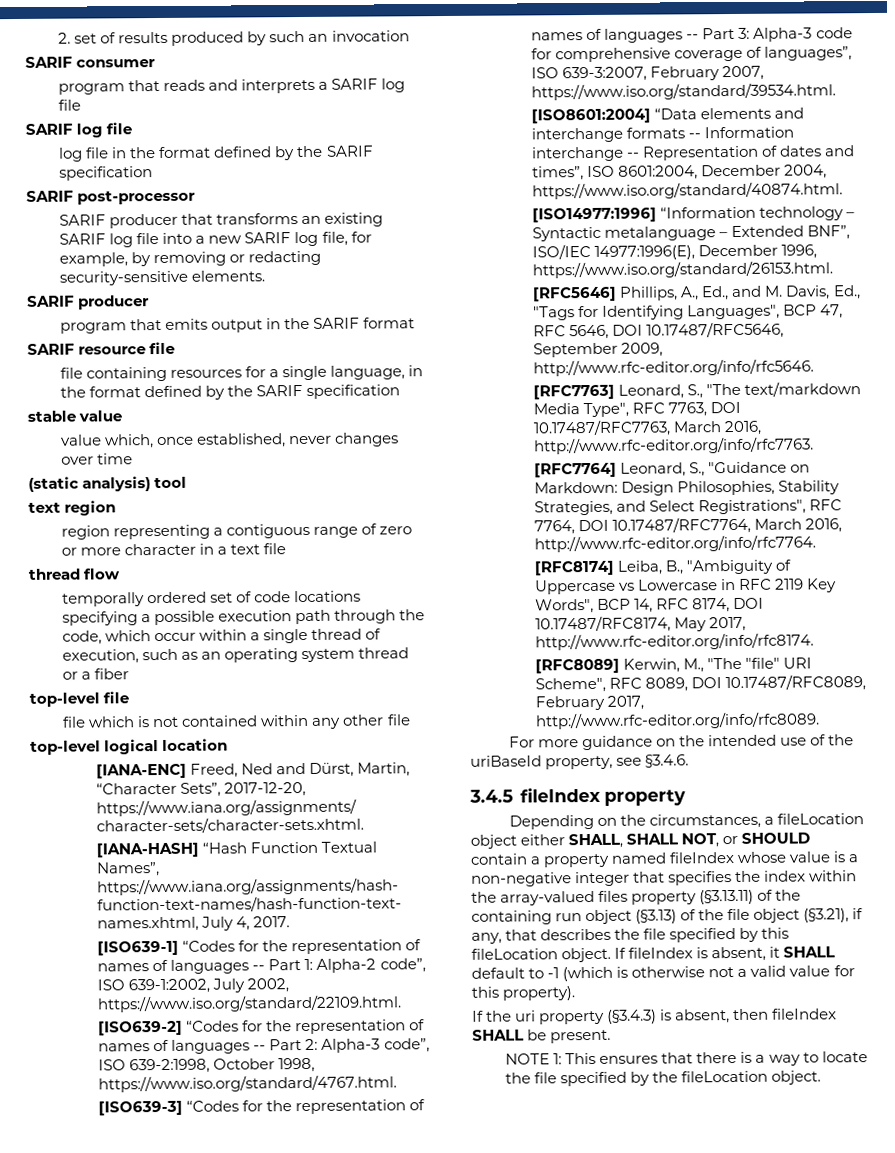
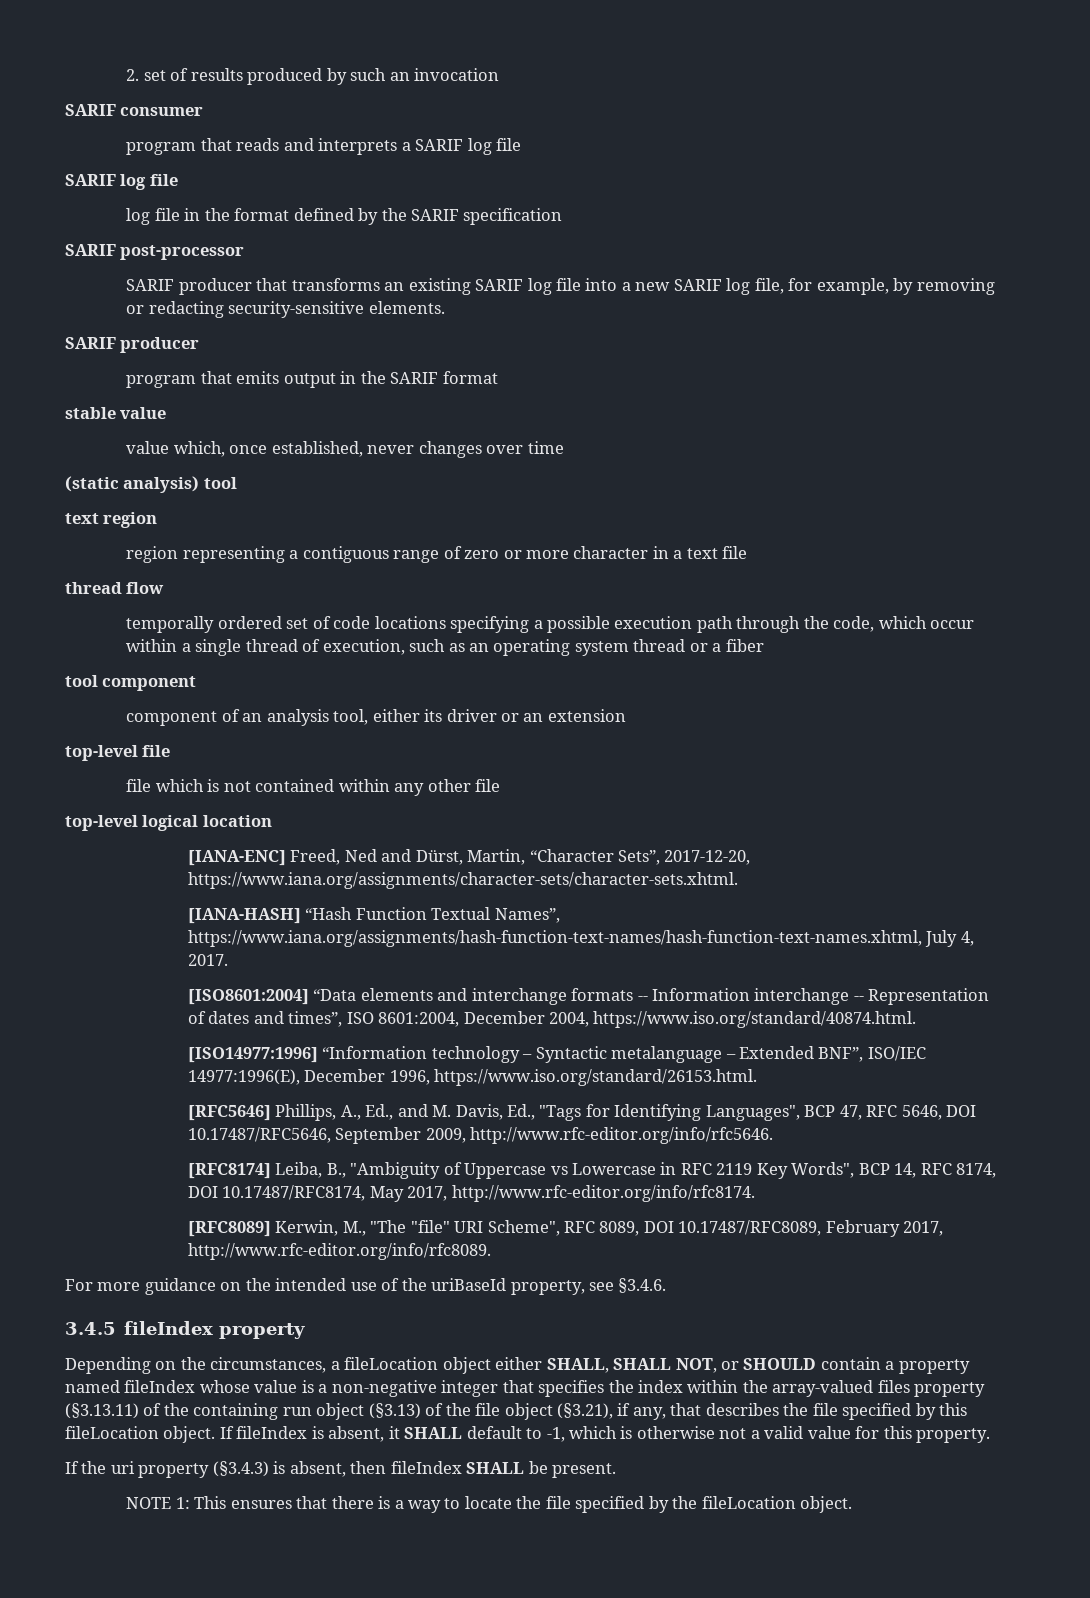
[27,341,176,355] [60,365,424,382] [60,384,401,400] // SARIF resource file // file containing resources for a single language, in the format defined by the SARIF specification -> (498, 377) none
(130, 674) none -> [65,675,197,691] [126,709,626,726] // tool component // component of an analysis tool, either its driver or an extension
[97,939,422,956] [97,958,426,974] [97,978,290,994] [97,994,403,1013] [98,1019,426,1036] [98,1038,430,1054] [98,1057,316,1074] [98,1074,398,1093] [98,1099,426,1116] [531,27,853,43] [531,46,853,63] [531,65,765,82] [531,82,837,101] // [ISO639-1] “Codes for the representation of names of languages -- Part 1: Alpha-2 code”, ISO 639-1:2002, July 2002, https://www.iso.org/standard/22109.html. // [ISO639-2] “Codes for the representation of names of languages -- Part 2: Alpha-3 code”, ISO 639-2:1998, October 1998, https://www.iso.org/standard/4767.html. // [ISO639-3] “Codes for the representation of names of languages -- Part 3: Alpha-3 code for comprehensive coverage of languages”, ISO 639-3:2007, February 2007, https://www.iso.org/standard/39534.html. -> (228, 960) none
[533,381,862,400] [533,401,742,418] [533,419,763,437] [534,436,815,455] [534,461,811,478] [534,480,841,496] [534,499,843,516] [534,516,843,535] [534,534,817,553] // [RFC7763] Leonard, S., "The text/markdown Media Type", RFC 7763, DOI 10.17487/RFC7763, March 2016, http://www.rfc-editor.org/info/rfc7763. // [RFC7764] Leonard, S., "Guidance on Markdown: Design Philosophies, Stability Strategies, and Select Registrations", RFC 7764, DOI 10.17487/RFC7764, March 2016, http://www.rfc-editor.org/info/rfc7764. -> (774, 1135) none
[547,966,614,982] -1 (which -> [546,1426,618,1442] -1, which
[502,986,576,1001] property). -> [916,1428,991,1443] property.

